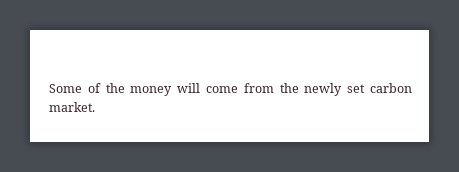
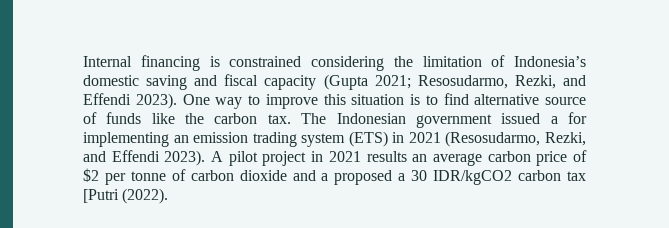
[49,83,413,96] [49,102,95,112] Some of the money will come from the newly set carbon market. -> [83,55,586,71] [83,74,586,90] [83,93,586,109] [83,112,588,128] [83,131,586,147] [83,150,587,166] [83,168,586,185] [83,188,169,204] Internal financing is constrained considering the limitation of Indonesia’s domestic saving and fiscal capacity (Gupta 2021; Resosudarmo, Rezki, and Effendi 2023). One way to improve this situation is to find alternative source of funds like the carbon tax. The Indonesian government issued a for implementing an emission trading system (ETS) in 2021 (Resosudarmo, Rezki, and Effendi 2023). A pilot project in 2021 results an average carbon price of $2 per tonne of carbon dioxide and a proposed a 30 IDR/kgCO2 carbon tax [Putri (2022).

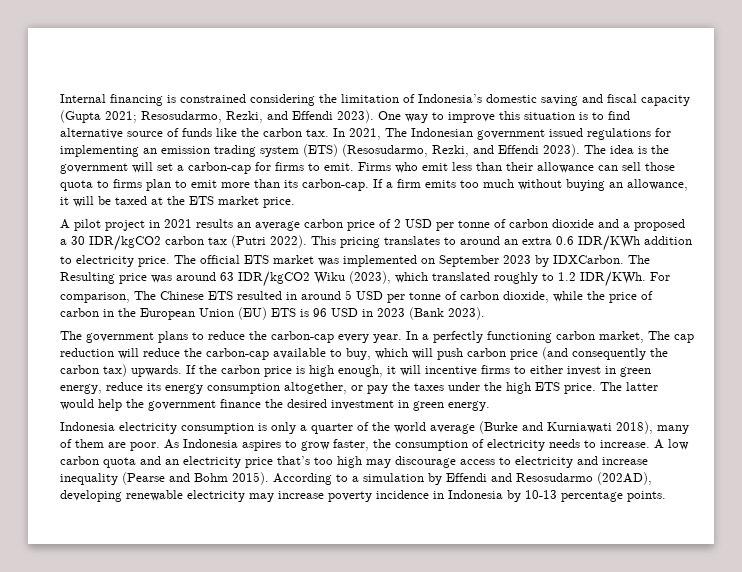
(291, 119) none -> [333,128,381,140] In 2021,
[550,116,558,124] a -> [587,128,651,140] regulations
[392,132,441,143] in 2021 -> (338, 150) none
(206, 158) none -> [584,145,669,154] [60,162,675,174] [60,179,688,191] [60,196,295,208] The idea is the government will set a carbon-cap for firms to emit. Firms who emit less than their allowance can sell those quota to firms plan to emit more than its carbon-cap. If a firm emits too much without buying an allowance, it will be taxed at the ETS market price. //
[83,168,99,182] $2 -> [394,219,432,228] 2 USD
[83,188,169,204] [Putri (2022). -> [231,235,692,251] [60,255,650,267] [60,271,670,287] [60,290,653,303] [60,307,485,320] [60,331,694,343] [60,347,668,360] [60,364,651,377] [60,382,658,394] [60,399,490,411] [60,421,689,434] [60,439,689,451] [60,456,648,468] [60,472,652,485] [60,490,666,502] (Putri 2022). This pricing translates to around an extra 0.6 IDR/KWh addition to electricity price. The official ETS market was implemented on September 2023 by IDXCarbon. The Resulting price was around 63 IDR/kgCO2 Wiku (2023), which translated roughly to 1.2 IDR/KWh. For comparison, The Chinese ETS resulted in around 5 USD per tonne of carbon dioxide, while the price of carbon in the European Union (EU) ETS is 96 USD in 2023 (Bank 2023). // The government plans to reduce the carbon-cap every year. In a perfectly functioning carbon market, The cap reduction will reduce the carbon-cap available to buy, which will push carbon price (and consequently the carbon tax) upwards. If the carbon price is high enough, it will incentive firms to either invest in green energy, reduce its energy consumption altogether, or pay the taxes under the high ETS price. The latter would help the government finance the desired investment in green energy. // Indonesia electricity consumption is only a quarter of the world average (Burke and Kurniawati 2018), many of them are poor. As Indonesia aspires to grow faster, the consumption of electricity needs to increase. A low carbon quota and an electricity price that’s too high may discourage access to electricity and increase inequality (Pearse and Bohm 2015). According to a simulation by Effendi and Resosudarmo (202AD), developing renewable electricity may increase poverty incidence in Indonesia by 10-13 percentage points.

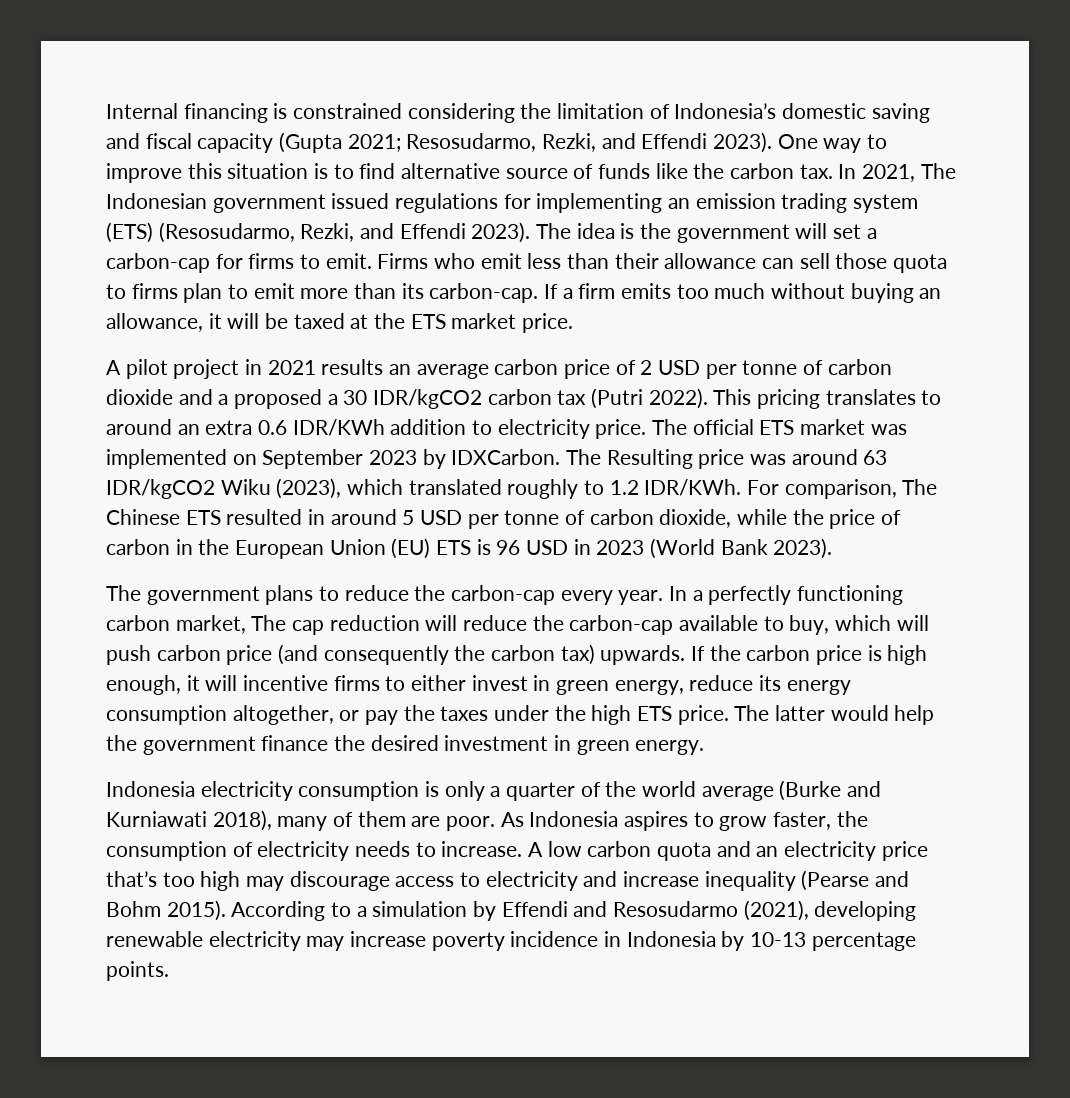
[409,307,444,320] (Bank -> [650,538,768,559] (World Bank
[597,472,652,485] (202AD), -> [743,900,809,921] (2021),

